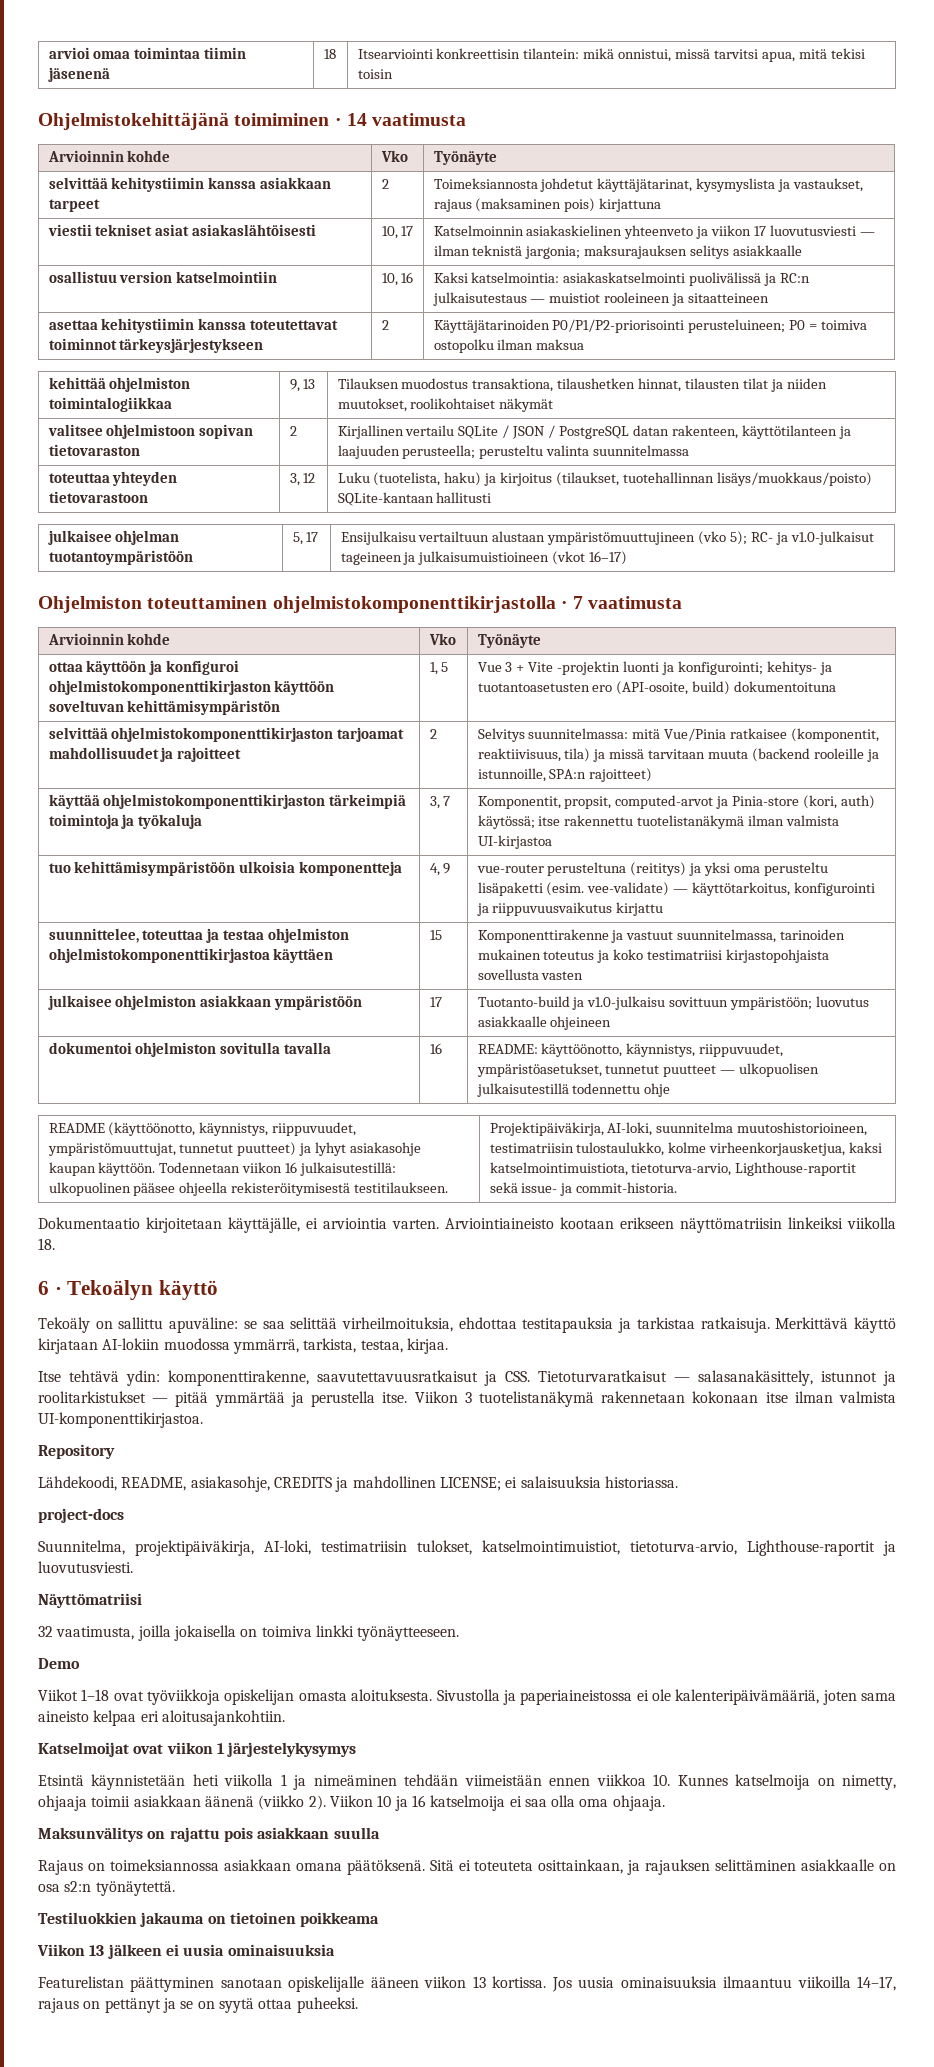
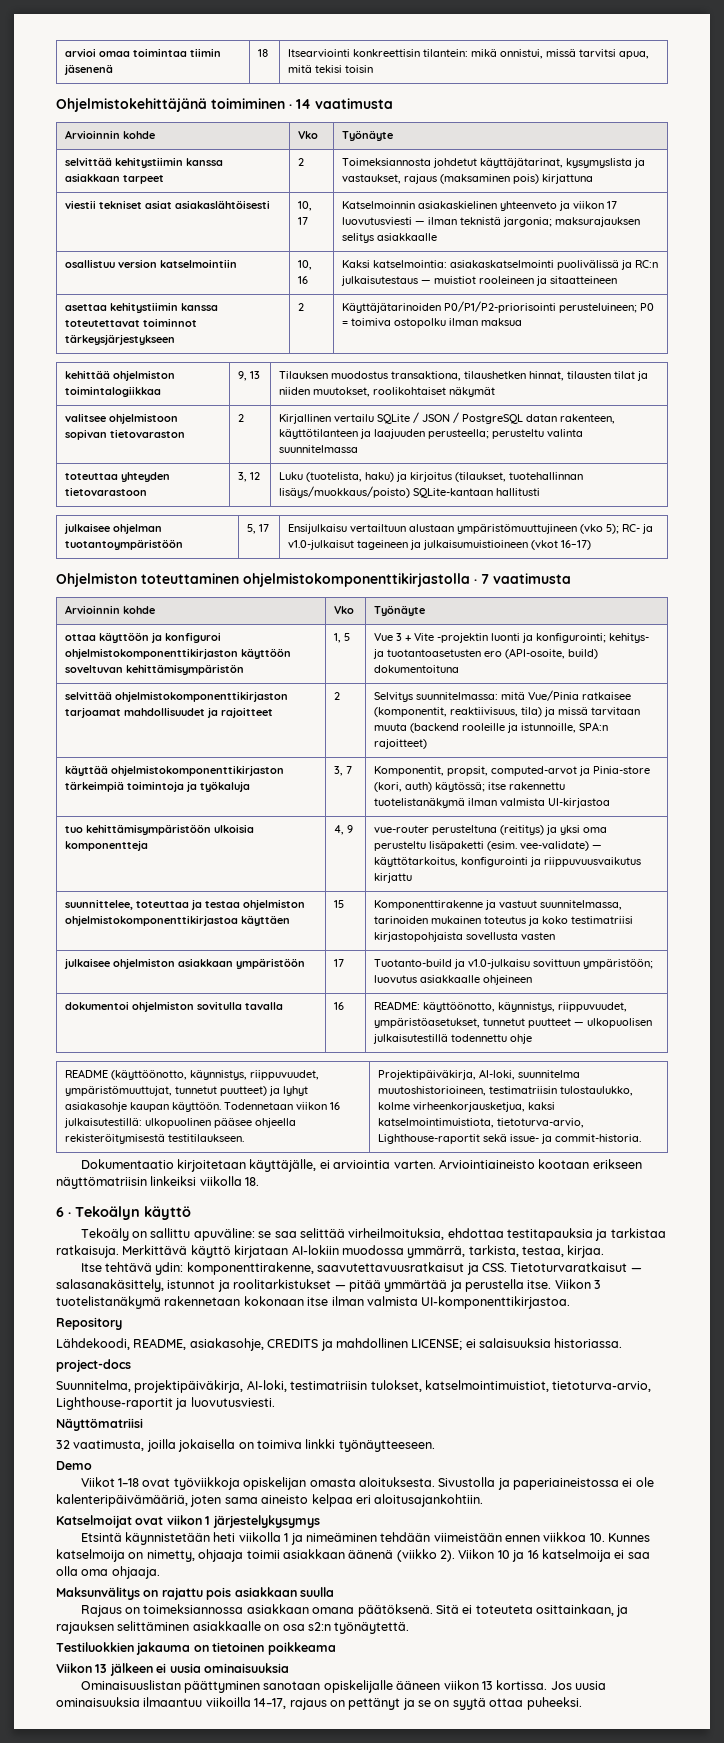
[38,1976,124,1988] Featurelistan -> [80,1680,181,1690] Ominaisuuslistan

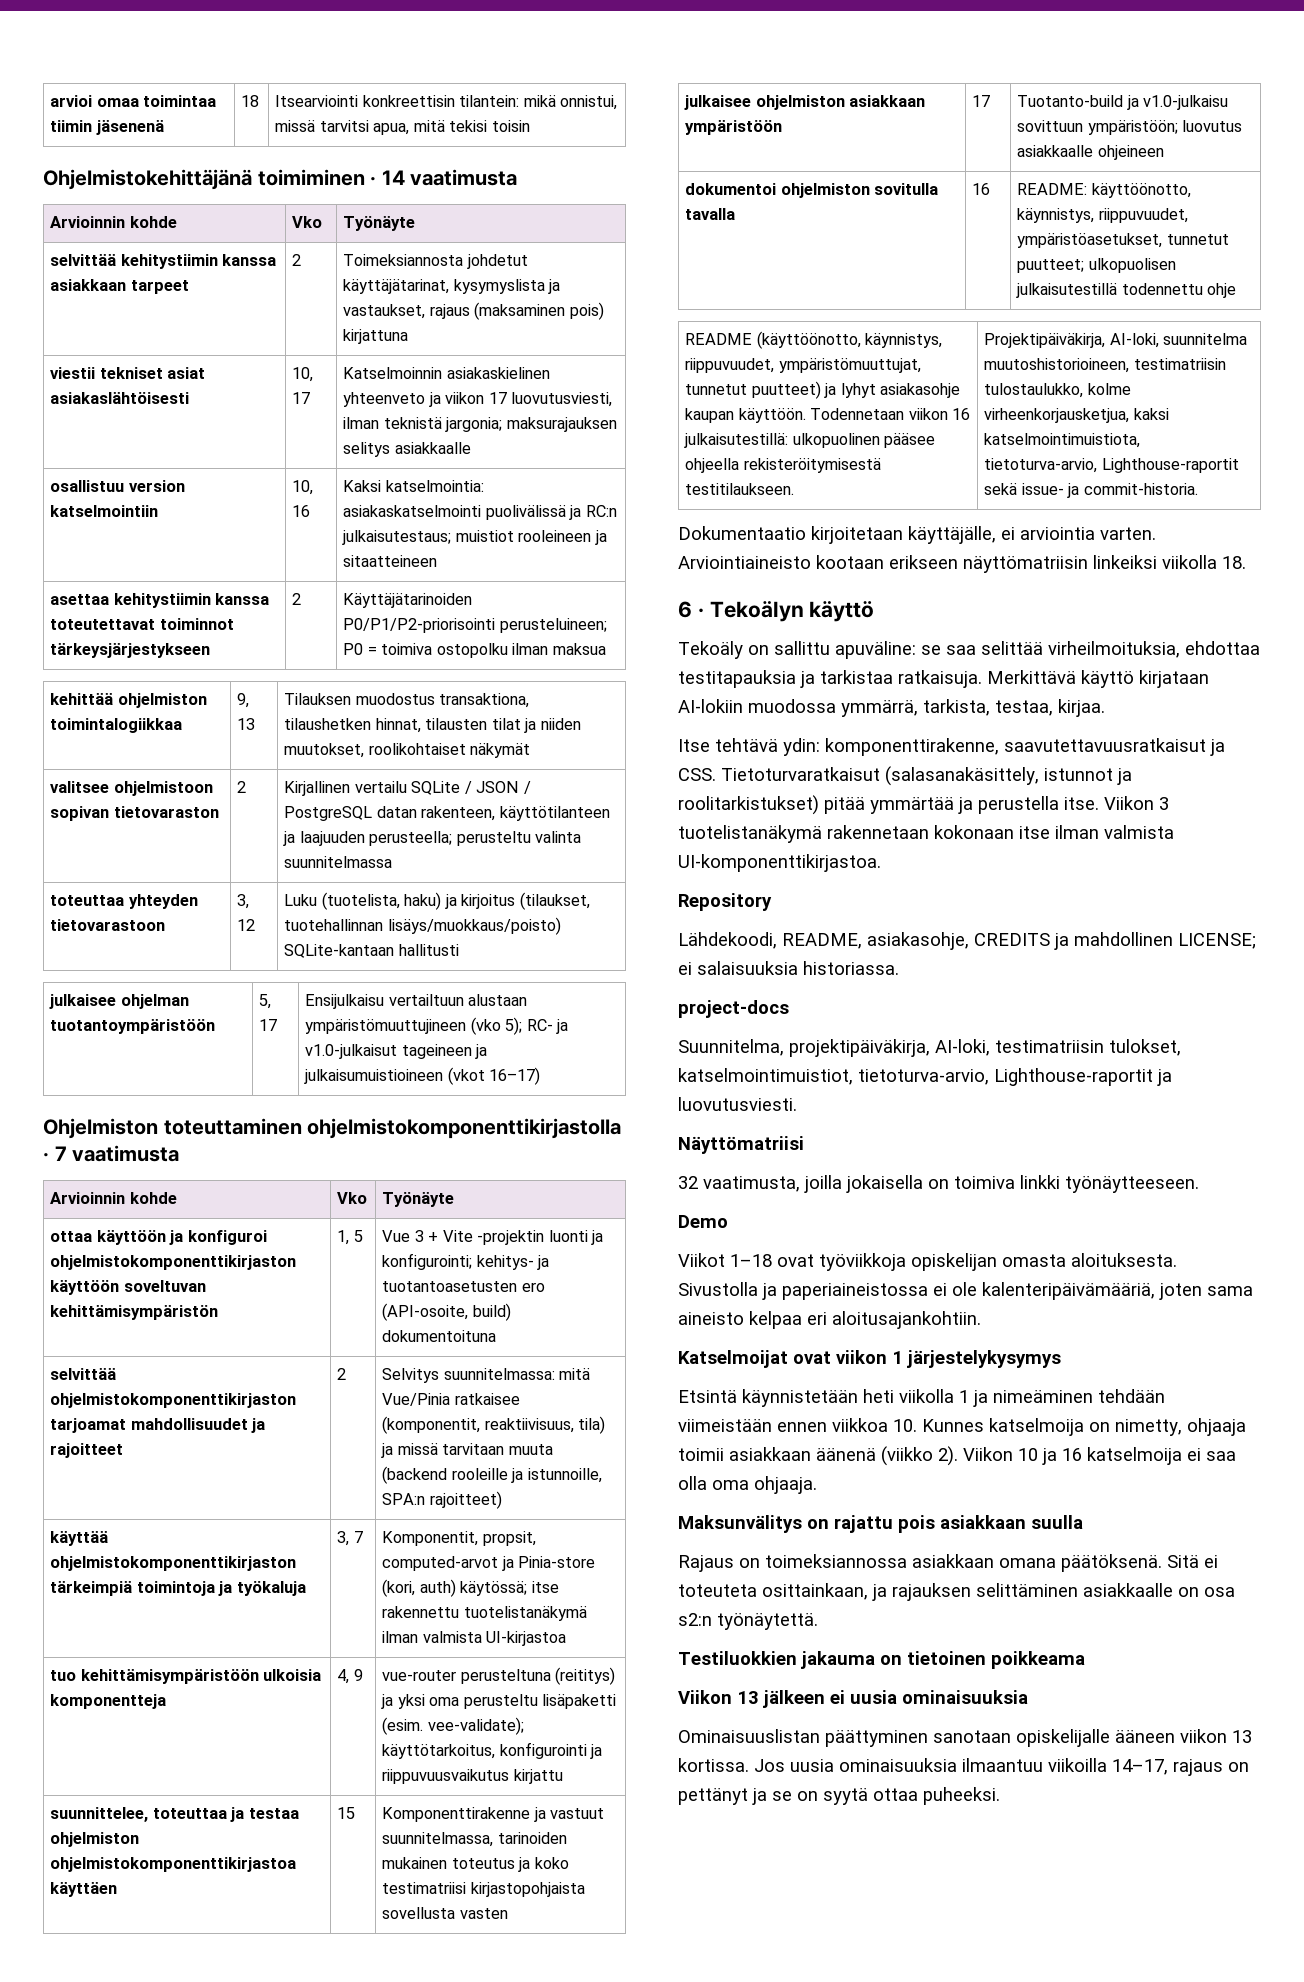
[342,217,426,225] luovutusviesti — -> [511,392,613,407] luovutusviesti,
[341,276,432,286] julkaisutestaus — -> [342,530,452,545] julkaisutestaus;
[520,841,603,851] vee-validate) — -> [427,1717,524,1735] vee-validate);
[528,1018,585,1028] puutteet — -> [1017,259,1085,273] puutteet;
[630,1268,642,1272] [56,1279,346,1292] — salasanakäsittely, istunnot ja roolitarkistukset — -> [885,766,1132,786] [678,795,819,815] (salasanakäsittely, istunnot ja roolitarkistukset)

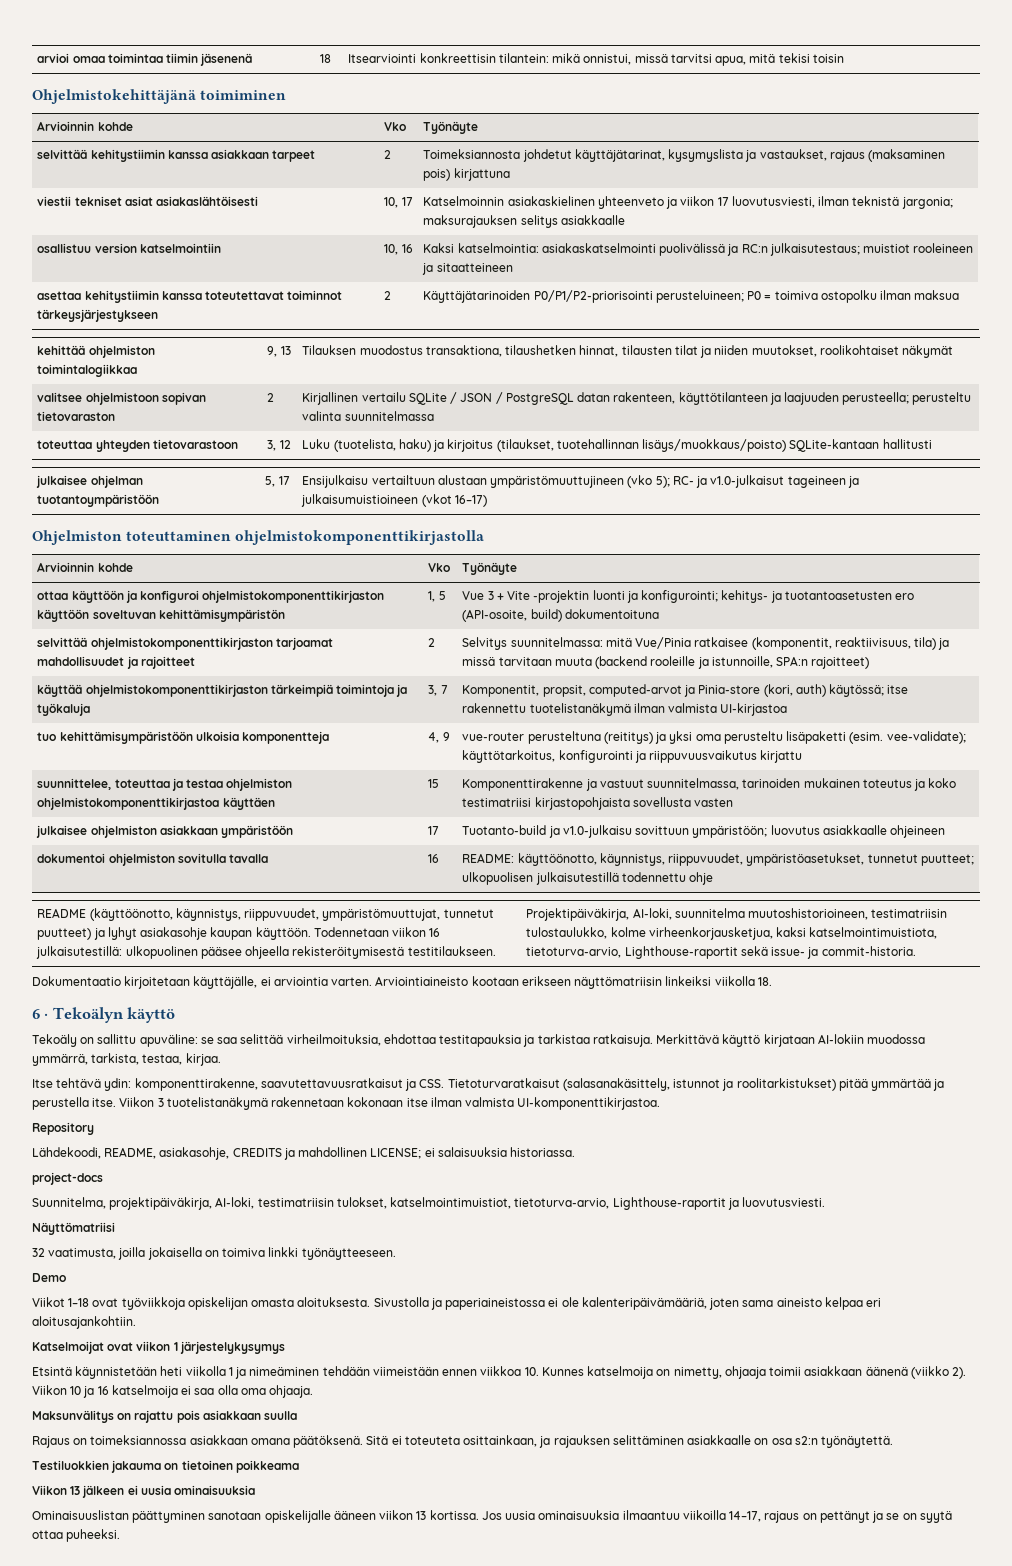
[370,169,518,186] · 14 vaatimusta -> (287, 95) none
[43,1145,180,1162] · 7 vaatimusta -> (485, 537) none

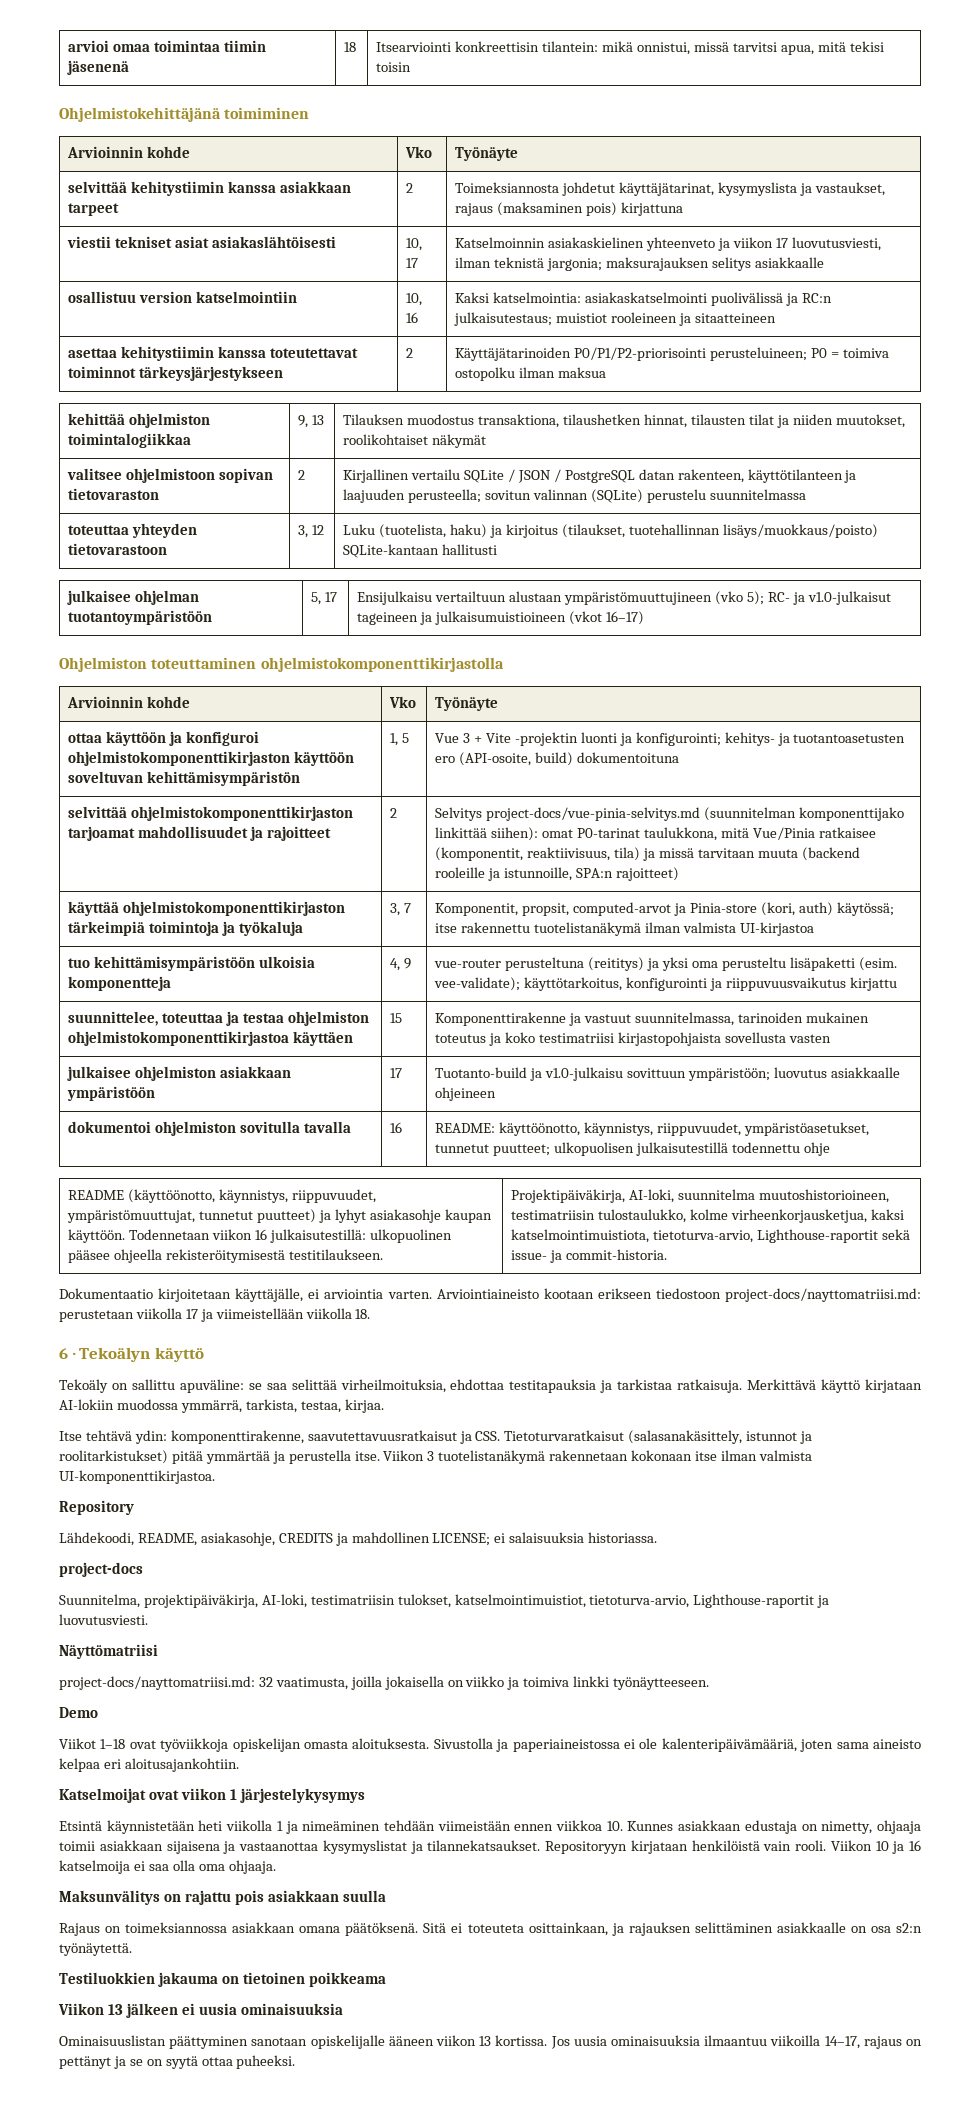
[912,392,972,405] [302,411,342,421] perusteltu valinta -> [485,489,706,503] sovitun valinnan (SQLite) perustelu
[510,637,603,647] suunnitelmassa: -> [486,807,905,821] [435,827,717,841] project-docs/vue-pinia-selvitys.md (suunnitelman komponenttijako linkittää siihen): omat P0-tarinat taulukkona,
[574,976,712,989] näyttömatriisin linkeiksi -> [655,1288,922,1302] [59,1308,304,1322] tiedostoon project-docs/nayttomatriisi.md: perustetaan viikolla 17 ja viimeistellään
(115, 1228) none -> [59,1676,255,1690] project-docs/nayttomatriisi.md:
(219, 1253) none -> [465,1676,520,1690] viikko ja
[587,1366,654,1379] katselmoija -> [678,1820,797,1834] asiakkaan edustaja
[865,1366,967,1379] äänenä (viikko 2). -> [166,1840,826,1854] sijaisena ja vastaanottaa kysymyslistat ja tilannekatsaukset. Repositoryyn kirjataan henkilöistä vain rooli.

